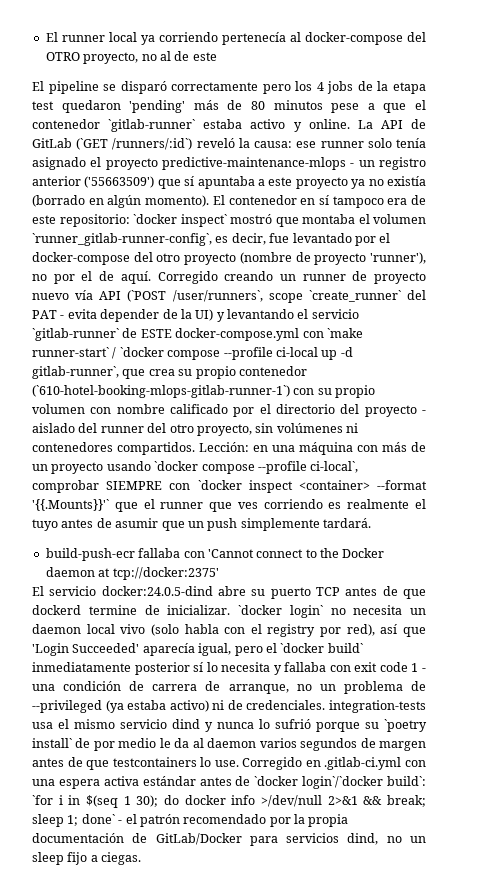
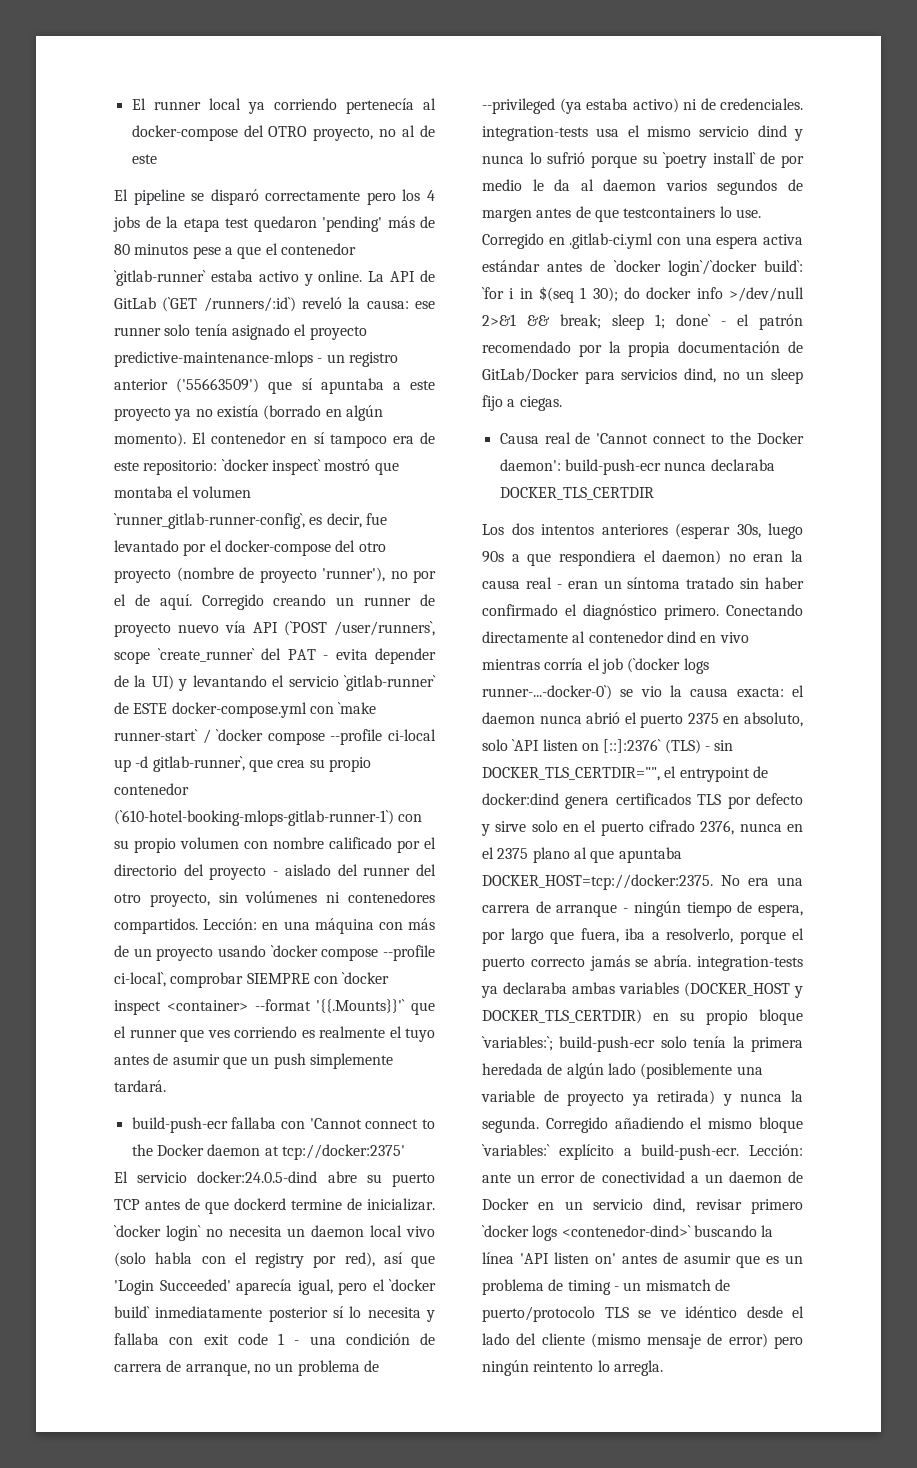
(142, 858) none -> [499,432,804,444] [499,459,775,475] [499,487,654,500] [482,523,803,539] [482,550,803,566] [482,577,804,589] [482,604,803,620] [482,631,749,643] [482,658,709,674] [482,685,804,700] [482,712,803,728] [482,739,734,754] [482,766,768,782] [482,793,803,809] [481,820,803,836] [482,847,682,863] [482,874,803,890] [482,901,803,917] [482,928,804,944] [482,955,803,971] [481,982,803,998] [482,1009,803,1025] [482,1036,803,1052] [482,1063,763,1079] [481,1090,803,1106] [482,1117,803,1133] [482,1144,803,1160] [482,1171,803,1183] [482,1198,803,1214] [482,1225,774,1241] [482,1252,803,1268] [482,1279,730,1295] [482,1306,804,1322] [482,1333,803,1349] [482,1360,663,1376] // Causa real de 'Cannot connect to the Docker daemon': build-push-ecr nunca declaraba DOCKER_TLS_CERTDIR // Los dos intentos anteriores (esperar 30s, luego 90s a que respondiera el daemon) no eran la causa real - eran un síntoma tratado sin haber confirmado el diagnóstico primero. Conectando directamente al contenedor dind en vivo mientras corría el job (`docker logs runner-...-docker-0`) se vio la causa exacta: el daemon nunca abrió el puerto 2375 en absoluto, solo `API listen on [::]:2376` (TLS) - sin DOCKER_TLS_CERTDIR="", el entrypoint de docker:dind genera certificados TLS por defecto y sirve solo en el puerto cifrado 2376, nunca en el 2375 plano al que apuntaba DOCKER_HOST=tcp://docker:2375. No era una carrera de arranque - ningún tiempo de espera, por largo que fuera, iba a resolverlo, porque el puerto correcto jamás se abría. integration-tests ya declaraba ambas variables (DOCKER_HOST y DOCKER_TLS_CERTDIR) en su propio bloque `variables:`; build-push-ecr solo tenía la primera heredada de algún lado (posiblemente una variable de proyecto ya retirada) y nunca la segunda. Corregido añadiendo el mismo bloque `variables:` explícito a build-push-ecr. Lección: ante un error de conectividad a un daemon de Docker en un servicio dind, revisar primero `docker logs <contenedor-dind>` buscando la línea 'API listen on' antes de asumir que es un problema de timing - un mismatch de puerto/protocolo TLS se ve idéntico desde el lado del cliente (mismo mensaje de error) pero ningún reintento lo arregla.

